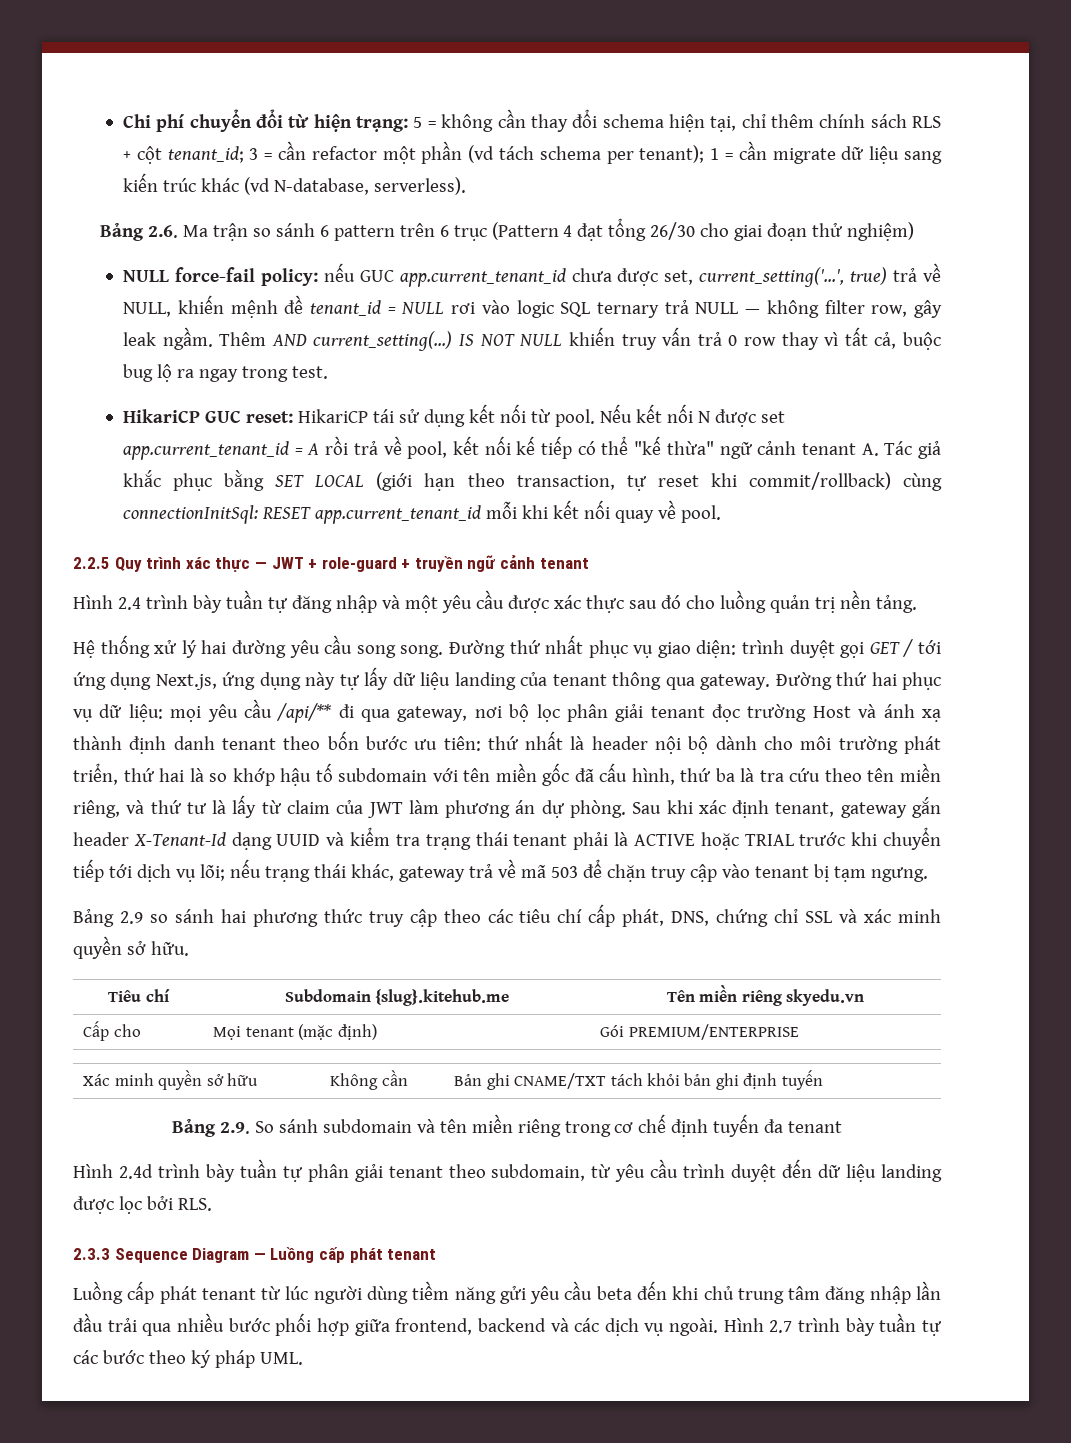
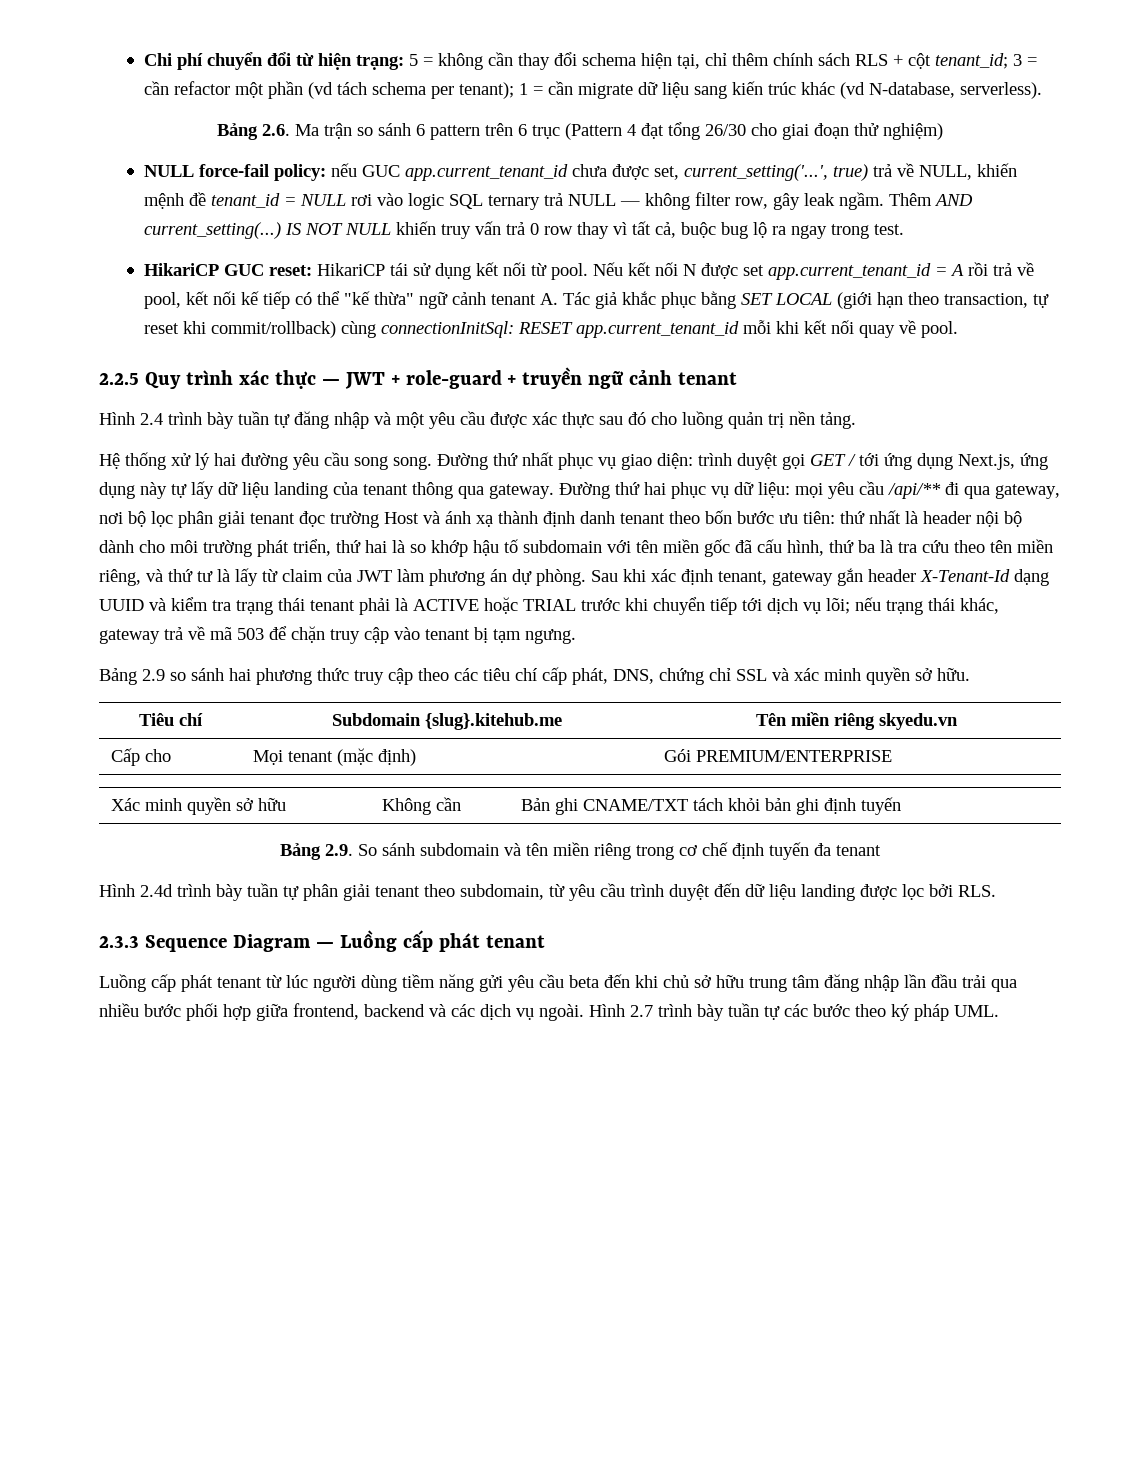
(734, 1293) none -> [694,975,744,988] sở hữu

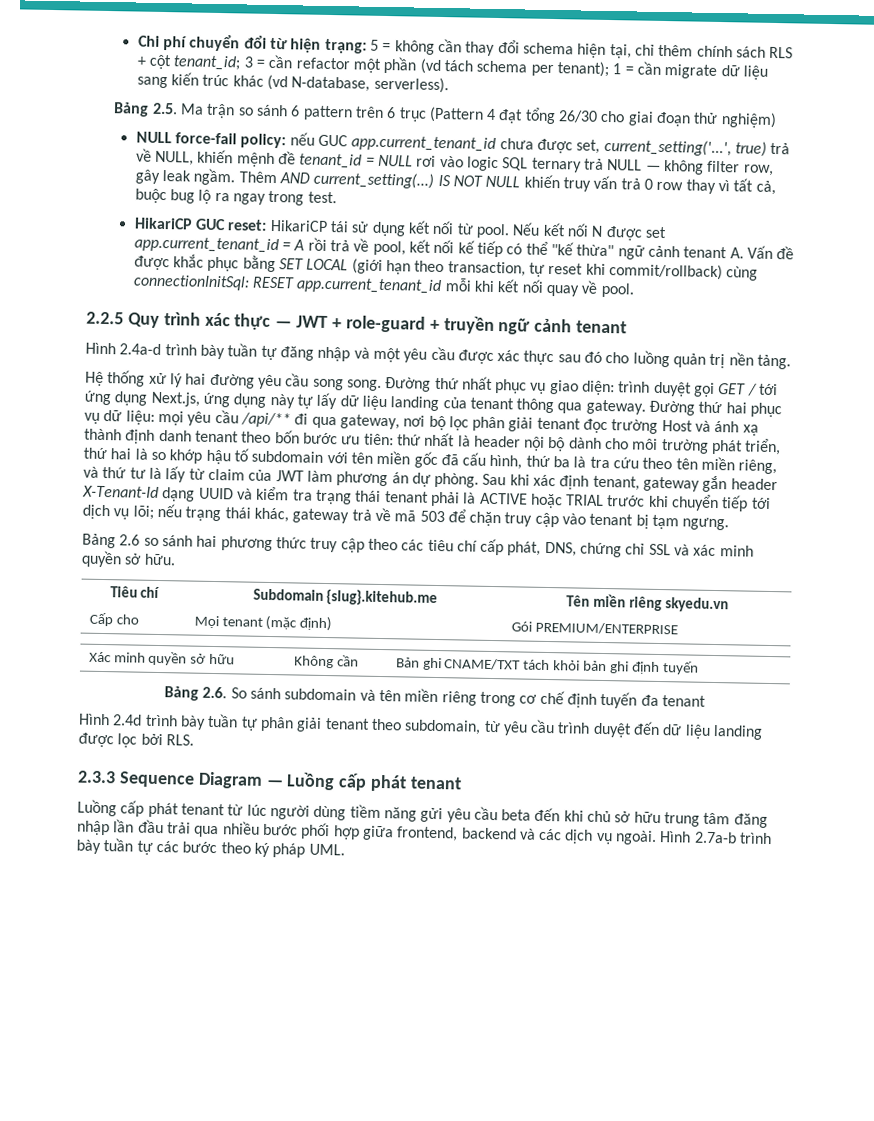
[262,124,290,136] 2.6. -> [151,102,178,115] 2.5.
[562,292,617,309] Tác giả -> [746,245,795,260] [133,255,170,271] Vấn đề được
[140,413,163,425] 2.4 -> [119,343,162,356] 2.4a-d
[142,669,165,681] 2.9 -> [119,534,141,546] 2.6
[325,844,353,856] 2.9. -> [202,686,228,699] 2.6.
[630,1005,653,1017] 2.7 -> [693,831,737,844] 2.7a-b

